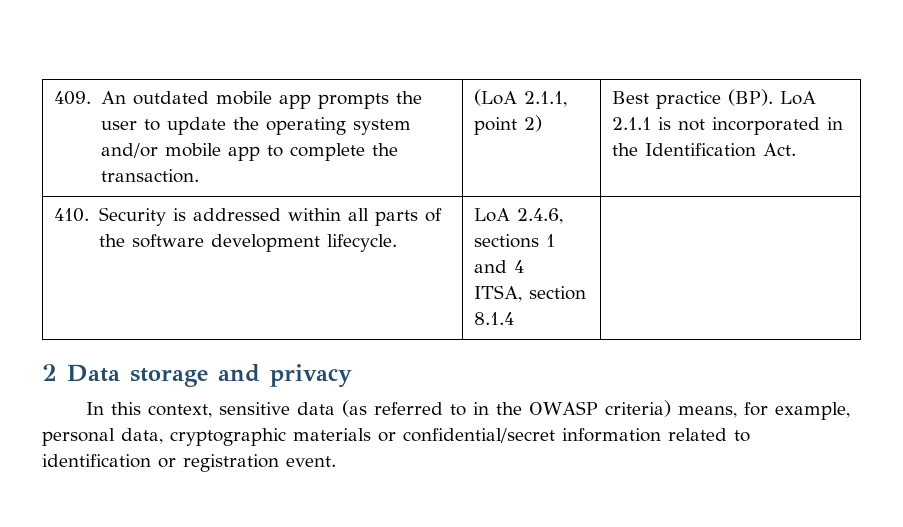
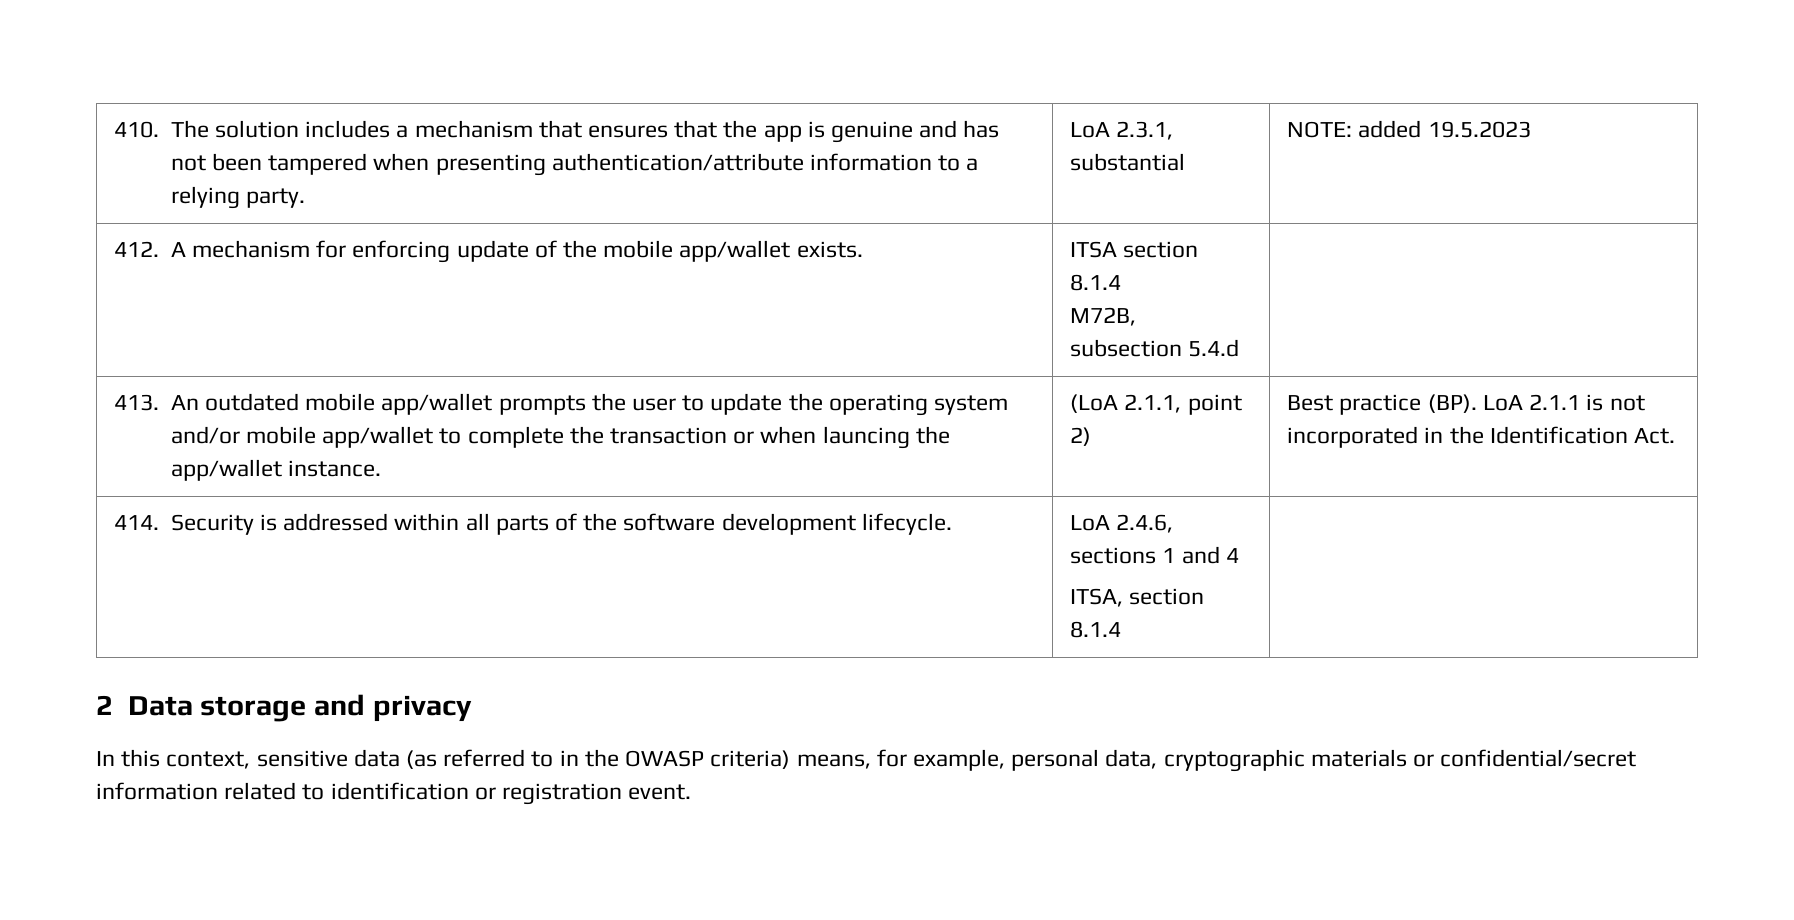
[54,91,92,105] 409. -> [114,120,1000,143] [170,153,979,176] [170,186,305,209] [1070,121,1174,140] [1070,153,1186,171] [1287,120,1531,138] [114,240,863,263] [1070,241,1199,258] [1070,274,1122,291] [1070,307,1137,326] [1070,339,1240,357] [114,394,160,411] 410. The solution includes a mechanism that ensures that the app is genuine and has not been tampered when presenting authentication/attribute information to a relying party. | LoA 2.3.1, substantial | NOTE: added 19.5.2023 // 412. A mechanism for enforcing update of the mobile app/wallet exists. | ITSA section 8.1.4 // M72B, subsection 5.4.d | // 413.
[278,94,311,109] app -> [381,393,493,415] app/wallet
[227,146,260,161] app -> [322,426,434,448] app/wallet
[100,169,199,183] transaction. -> [610,426,950,449] [170,459,381,481] transaction or when launcing the app/wallet instance.
[54,208,90,222] 410. -> [114,515,160,530] 414.

